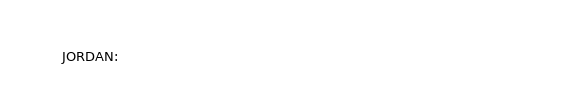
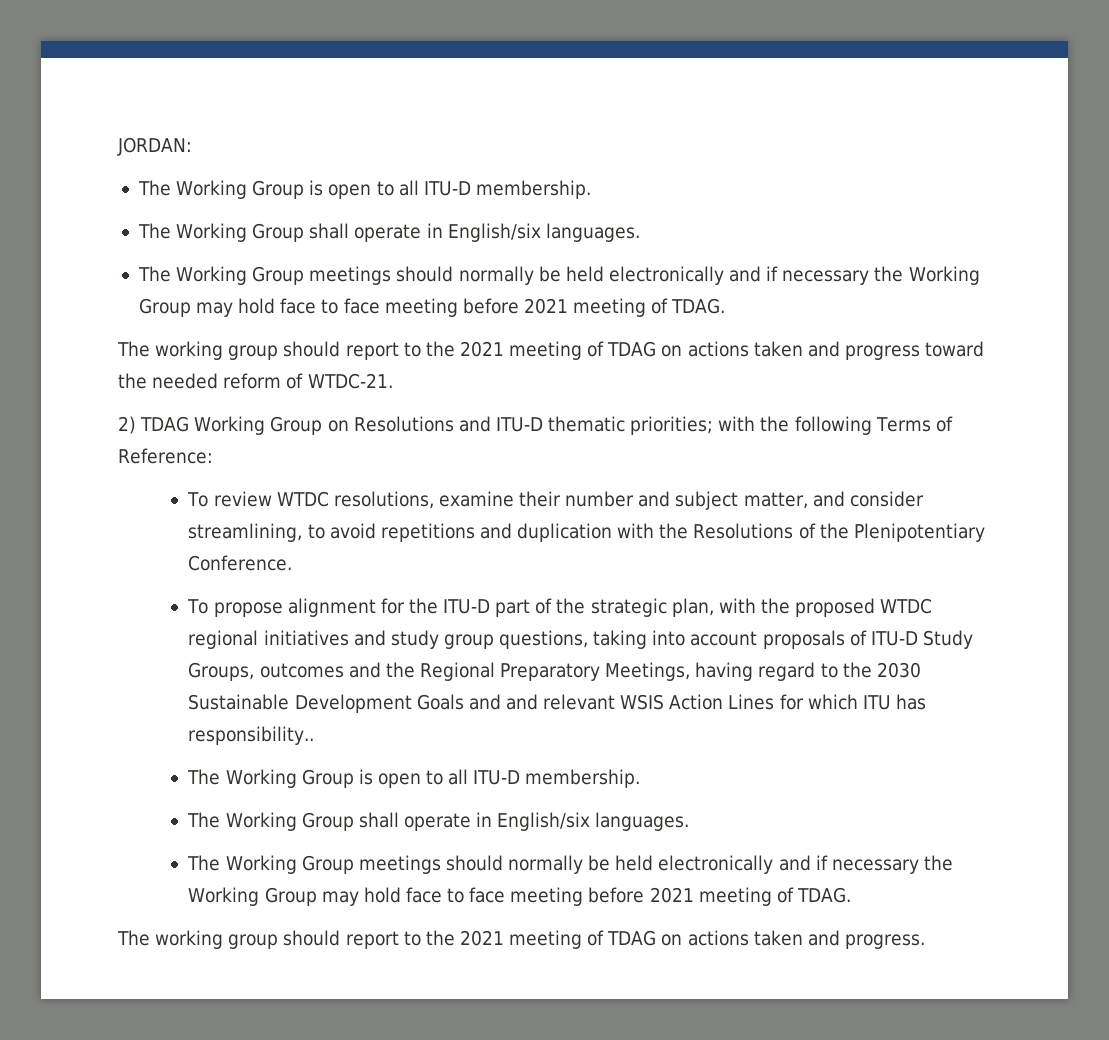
(118, 58) none -> [137,180,591,199] [137,223,640,242] [137,266,980,285] [138,298,726,317] [117,341,985,360] [118,373,393,389] [118,416,953,435] [118,448,213,464] [187,491,924,510] [188,523,985,542] [188,555,293,571] [187,598,933,617] [188,630,974,649] [188,662,921,681] [188,694,927,713] [188,726,315,745] [187,769,641,788] [187,812,690,831] [187,855,953,874] [188,887,851,906] [117,930,925,949] // The Working Group is open to all ITU-D membership. // The Working Group shall operate in English/six languages. // The Working Group meetings should normally be held electronically and if necessary the Working Group may hold face to face meeting before 2021 meeting of TDAG. // The working group should report to the 2021 meeting of TDAG on actions taken and progress toward the needed reform of WTDC-21. // 2) TDAG Working Group on Resolutions and ITU-D thematic priorities; with the following Terms of Reference: // To review WTDC resolutions, examine their number and subject matter, and consider streamlining, to avoid repetitions and duplication with the Resolutions of the Plenipotentiary Conference. // To propose alignment for the ITU-D part of the strategic plan, with the proposed WTDC regional initiatives and study group questions, taking into account proposals of ITU-D Study Groups, outcomes and the Regional Preparatory Meetings, having regard to the 2030 Sustainable Development Goals and and relevant WSIS Action Lines for which ITU has responsibility.. // The Working Group is open to all ITU-D membership. // The Working Group shall operate in English/six languages. // The Working Group meetings should normally be held electronically and if necessary the Working Group may hold face to face meeting before 2021 meeting of TDAG. // The working group should report to the 2021 meeting of TDAG on actions taken and progress.

